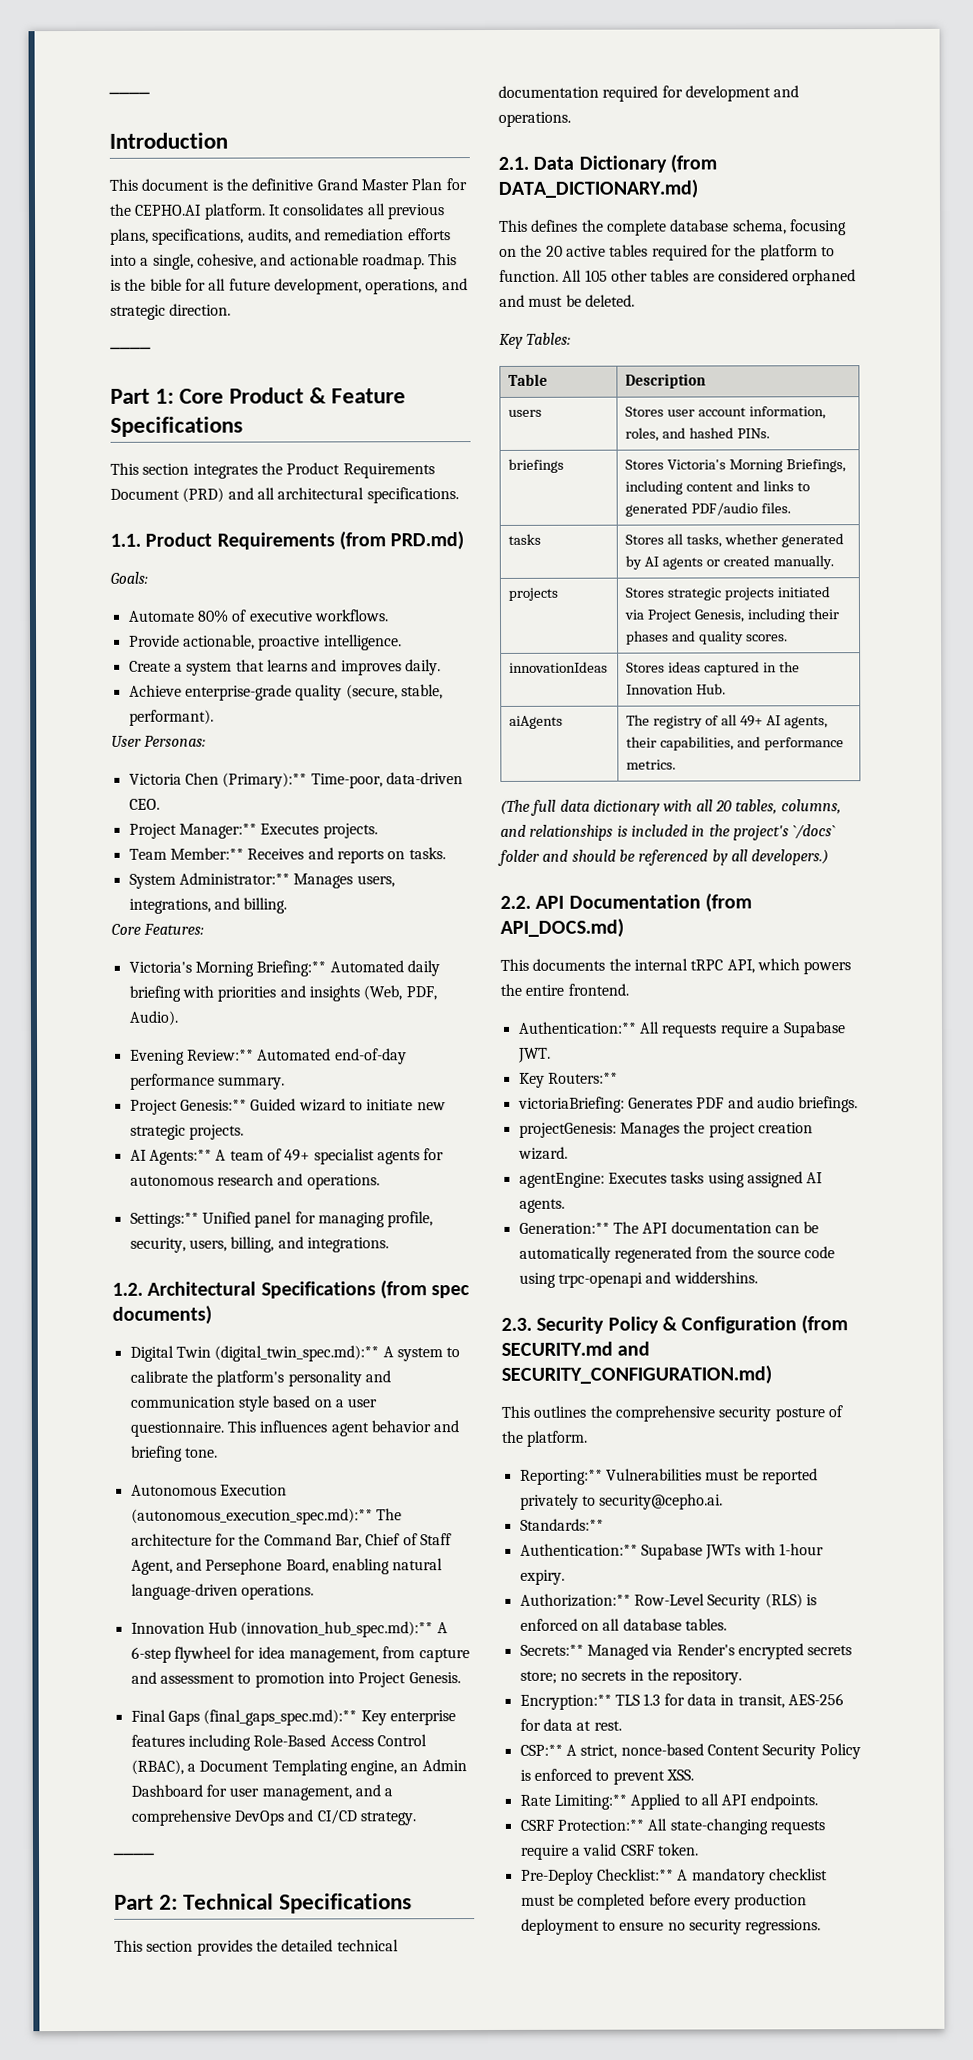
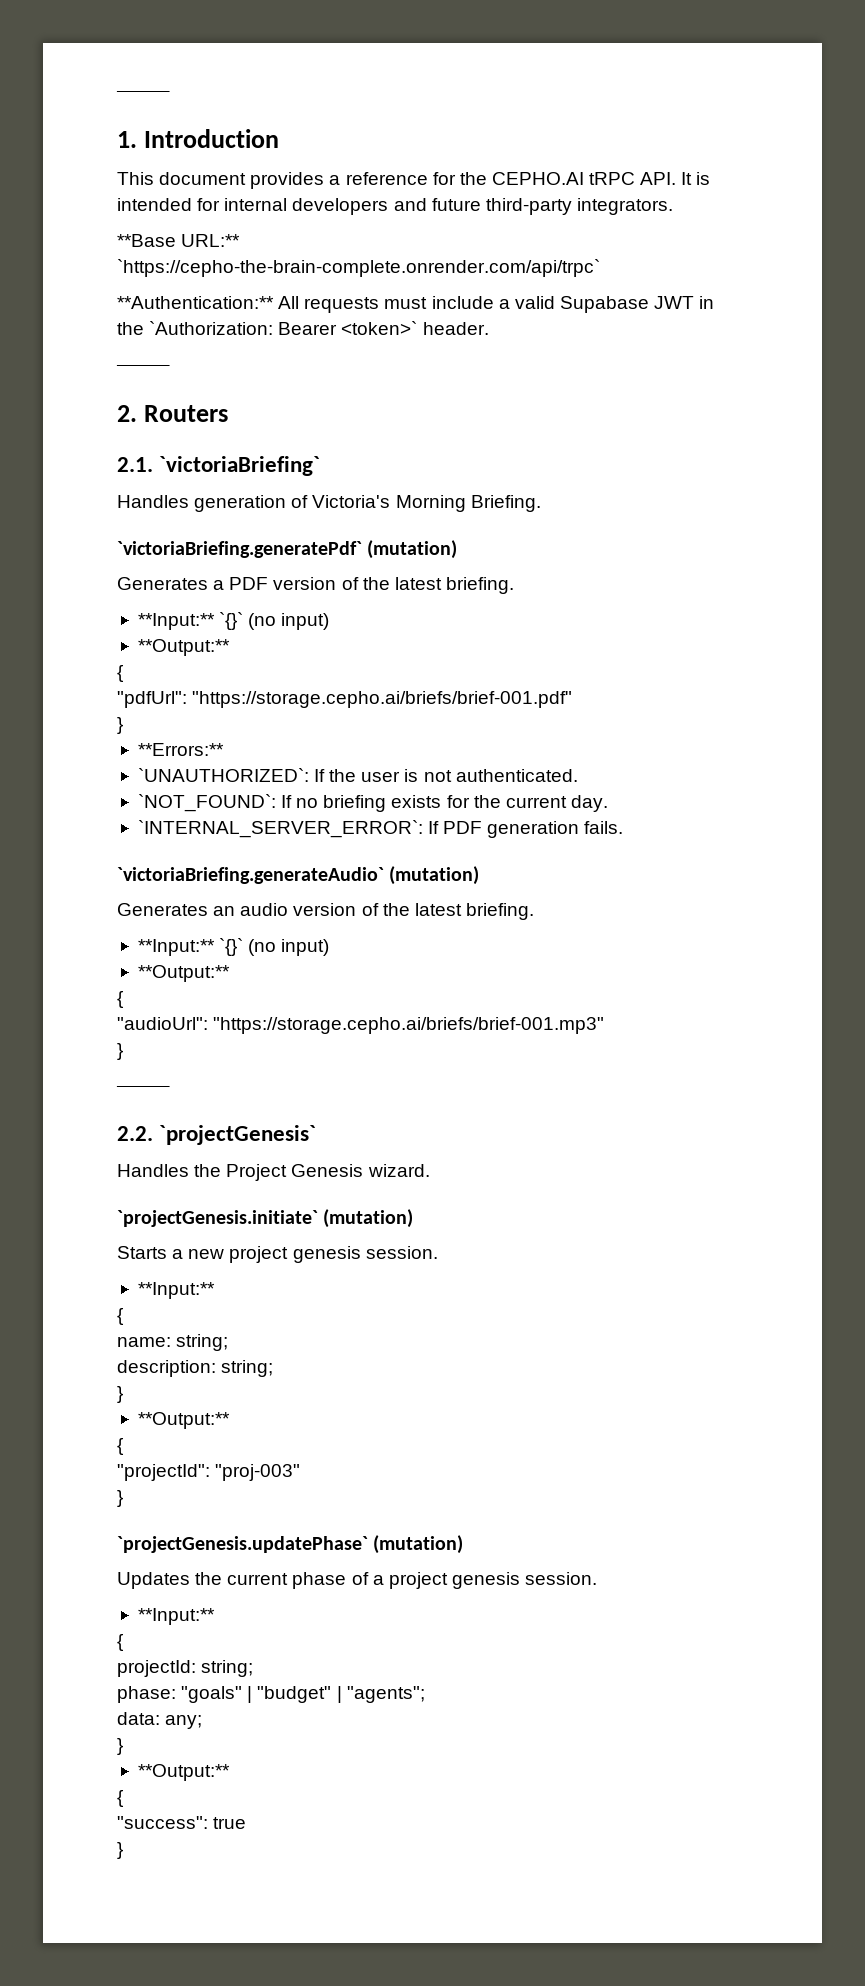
[108,91,150,99] ──── // -> [116,91,170,97] [117,131,137,148] ──── // 1.
[211,178,467,191] [109,203,445,220] [110,228,451,245] [110,253,458,270] [110,278,468,295] [110,303,232,320] [109,346,151,354] [110,387,407,404] [110,416,243,437] [110,462,435,479] [110,487,459,504] [110,531,465,551] [110,571,148,584] [127,609,389,623] [128,634,402,651] [128,659,441,676] [128,684,443,701] [128,709,214,726] [111,735,207,747] [128,772,463,789] [128,798,160,810] [128,823,378,839] [128,847,446,864] [128,872,395,889] [128,897,288,914] [111,923,205,935] [128,960,440,977] [128,985,437,1002] [128,1010,178,1026] [129,1048,407,1065] [129,1073,285,1090] [129,1098,446,1115] [129,1124,244,1140] [129,1148,445,1165] [129,1173,380,1190] [129,1211,434,1228] [129,1236,389,1253] [112,1280,471,1300] [112,1305,212,1325] [129,1345,461,1362] [129,1370,391,1387] [129,1395,378,1412] [129,1420,460,1437] [130,1445,218,1462] [130,1484,287,1496] [130,1508,402,1525] [130,1533,452,1549] [130,1558,444,1575] [130,1583,314,1600] [130,1621,448,1638] [130,1646,470,1663] [130,1671,461,1688] [130,1709,456,1726] [130,1734,427,1751] [130,1759,467,1776] [130,1784,394,1801] [130,1809,416,1826] [113,1852,155,1860] [114,1893,413,1914] [114,1939,399,1956] [498,85,800,102] [498,111,571,127] [498,154,717,174] [498,179,698,199] [499,219,847,236] [499,244,835,261] [499,269,857,286] [499,294,635,307] [499,332,572,349] [508,373,549,386] [625,373,707,389] [508,409,543,417] [625,406,826,420] [625,427,770,442] [508,458,565,473] [625,459,846,473] [625,480,810,495] [625,502,792,517] [508,533,542,545] [625,533,844,548] [625,555,834,570] [508,587,559,601] [625,586,830,601] [624,608,839,623] [626,630,788,645] [509,661,609,673] [626,661,800,676] [626,683,727,695] [509,715,564,729] [626,714,828,729] [626,736,844,751] [626,759,677,770] [500,799,841,816] [500,824,837,841] [497,849,830,866] [500,893,752,913] [500,918,624,938] [500,958,852,975] [500,983,629,996] [517,1021,847,1038] [517,1047,551,1063] [518,1072,618,1088] [517,1096,859,1113] [518,1121,813,1138] [517,1146,568,1160] [518,1171,824,1188] [518,1198,565,1213] [518,1221,820,1234] [518,1246,836,1263] [518,1271,758,1288] [501,1315,849,1335] [501,1341,651,1356] [501,1365,772,1385] [501,1405,843,1422] [501,1430,589,1447] [519,1468,818,1485] [519,1493,724,1510] [519,1518,604,1531] [519,1543,824,1560] [519,1569,565,1585] [519,1593,817,1610] [519,1618,727,1631] [519,1643,853,1660] [519,1668,743,1685] [519,1693,844,1710] [519,1718,622,1731] [519,1743,861,1760] [519,1768,694,1785] [519,1793,818,1810] [519,1818,825,1835] [519,1843,699,1860] [520,1868,828,1885] [520,1893,808,1910] [520,1918,822,1935] is the definitive Grand Master Plan for the CEPHO.AI platform. It consolidates all previous plans, specifications, audits, and remediation efforts into a single, cohesive, and actionable roadmap. This is the bible for all future development, operations, and strategic direction. // ──── // Part 1: Core Product & Feature Specifications // This section integrates the Product Requirements Document (PRD) and all architectural specifications. // 1.1. Product Requirements (from PRD.md) // Goals: // Automate 80% of executive workflows. // Provide actionable, proactive intelligence. // Create a system that learns and improves daily. // Achieve enterprise-grade quality (secure, stable, performant). // User Personas: // Victoria Chen (Primary):** Time-poor, data-driven CEO. // Project Manager:** Executes projects. // Team Member:** Receives and reports on tasks. // System Administrator:** Manages users, integrations, and billing. // Core Features: // Victoria's Morning Briefing:** Automated daily briefing with priorities and insights (Web, PDF, Audio). // Evening Review:** Automated end-of-day performance summary. // Project Genesis:** Guided wizard to initiate new strategic projects. // AI Agents:** A team of 49+ specialist agents for autonomous research and operations. // Settings:** Unified panel for managing profile, security, users, billing, and integrations. // 1.2. Architectural Specifications (from spec documents) // Digital Twin (digital_twin_spec.md):** A system to calibrate the platform's personality and communication style based on a user questionnaire. This influences agent behavior and briefing tone. // Autonomous Execution (autonomous_execution_spec.md):** The architecture for the Command Bar, Chief of Staff Agent, and Persephone Board, enabling natural language-driven operations. // Innovation Hub (innovation_hub_spec.md):** A 6-step flywheel for idea management, from capture and assessment to promotion into Project Genesis. // Final Gaps (final_gaps_spec.md):** Key enterprise features including Role-Based Access Control (RBAC), a Document Templating engine, an Admin Dashboard for user management, and a comprehensive DevOps and CI/CD strategy. // ──── // Part 2: Technical Specifications // This section provides the detailed technical documentation required for development and operations. // 2.1. Data Dictionary (from DATA_DICTIONARY.md) // This defines the complete database schema, focusing on the 20 active tables required for the platform to function. All 105 other tables are considered orphaned and must be deleted. // Key Tables: // Table | Description // users | Stores user account information, roles, and hashed PINs. // briefings | Stores Victoria's Morning Briefings, including content and links to generated PDF/audio files. // tasks | Stores all tasks, whether generated by AI agents or created manually. // projects | Stores strategic projects initiated via Project Genesis, including their phases and quality scores. // innovationIdeas | Stores ideas captured in the Innovation Hub. // aiAgents | The registry of all 49+ AI agents, their capabilities, and performance metrics. // (The full data dictionary with all 20 tables, columns, and relationships is included in the project's `/docs` folder and should be referenced by all developers.) // 2.2. API Documentation (from API_DOCS.md) // This documents the internal tRPC API, which powers the entire frontend. // Authentication:** All requests require a Supabase JWT. // Key Routers:** // victoriaBriefing: Generates PDF and audio briefings. // projectGenesis: Manages the project creation wizard. // agentEngine: Executes tasks using assigned AI agents. // Generation:** The API documentation can be automatically regenerated from the source code using trpc-openapi and widdershins. // 2.3. Security Policy & Configuration (from SECURITY.md and SECURITY_CONFIGURATION.md) // This outlines the comprehensive security posture of the platform. // Reporting:** Vulnerabilities must be reported privately to security@cepho.ai. // Standards:** // Authentication:** Supabase JWTs with 1-hour expiry. // Authorization:** Row-Level Security (RLS) is enforced on all database tables. // Secrets:** Managed via Render's encrypted secrets store; no secrets in the repository. // Encryption:** TLS 1.3 for data in transit, AES-256 for data at rest. // CSP:** A strict, nonce-based Content Security Policy is enforced to prevent XSS. // Rate Limiting:** Applied to all API endpoints. // CSRF Protection:** All state-changing requests require a valid CSRF token. // Pre-Deploy Checklist:** A mandatory checklist must be completed before every production deployment to ensure no security regressions. -> [250,172,711,189] [117,198,673,215] [117,234,241,247] [117,259,600,277] [117,296,715,313] [117,321,489,335] [116,365,170,371] [117,405,228,422] [117,456,321,476] [117,495,541,512] [117,540,458,559] [117,577,514,594] [137,612,330,630] [137,639,230,656] [117,665,124,682] [117,691,573,708] [117,717,123,734] [137,743,224,756] [137,768,578,782] [137,794,608,812] [137,820,624,838] [117,866,480,885] [117,903,534,920] [137,938,330,956] [137,965,230,982] [117,991,124,1008] [117,1017,605,1034] [117,1043,123,1060] [116,1086,170,1092] [117,1125,317,1145] [117,1164,430,1181] [117,1209,414,1228] [117,1246,438,1263] [137,1282,215,1299] [117,1308,124,1325] [117,1334,229,1351] [117,1360,274,1377] [117,1386,123,1403] [137,1412,230,1429] [117,1438,124,1455] [117,1464,301,1481] [117,1490,123,1507] [117,1535,464,1554] [117,1572,598,1589] [137,1608,215,1625] [117,1634,124,1651] [117,1660,254,1677] [117,1686,425,1703] [117,1712,203,1729] [117,1738,123,1755] [137,1764,230,1781] [117,1790,124,1807] [117,1816,247,1829] [117,1842,123,1859] provides a reference for the CEPHO.AI tRPC API. It is intended for internal developers and future third-party integrators. // **Base URL:** `https://cepho-the-brain-complete.onrender.com/api/trpc` // **Authentication:** All requests must include a valid Supabase JWT in the `Authorization: Bearer <token>` header. // ──── // 2. Routers // 2.1. `victoriaBriefing` // Handles generation of Victoria's Morning Briefing. // `victoriaBriefing.generatePdf` (mutation) // Generates a PDF version of the latest briefing. // **Input:** `{}` (no input) // **Output:** // { // "pdfUrl": "https://storage.cepho.ai/briefs/brief-001.pdf" // } // **Errors:** // `UNAUTHORIZED`: If the user is not authenticated. // `NOT_FOUND`: If no briefing exists for the current day. // `INTERNAL_SERVER_ERROR`: If PDF generation fails. // `victoriaBriefing.generateAudio` (mutation) // Generates an audio version of the latest briefing. // **Input:** `{}` (no input) // **Output:** // { // "audioUrl": "https://storage.cepho.ai/briefs/brief-001.mp3" // } // ──── // 2.2. `projectGenesis` // Handles the Project Genesis wizard. // `projectGenesis.initiate` (mutation) // Starts a new project genesis session. // **Input:** // { // name: string; // description: string; // } // **Output:** // { // "projectId": "proj-003" // } // `projectGenesis.updatePhase` (mutation) // Updates the current phase of a project genesis session. // **Input:** // { // projectId: string; // phase: "goals" | "budget" | "agents"; // data: any; // } // **Output:** // { // "success": true // }

